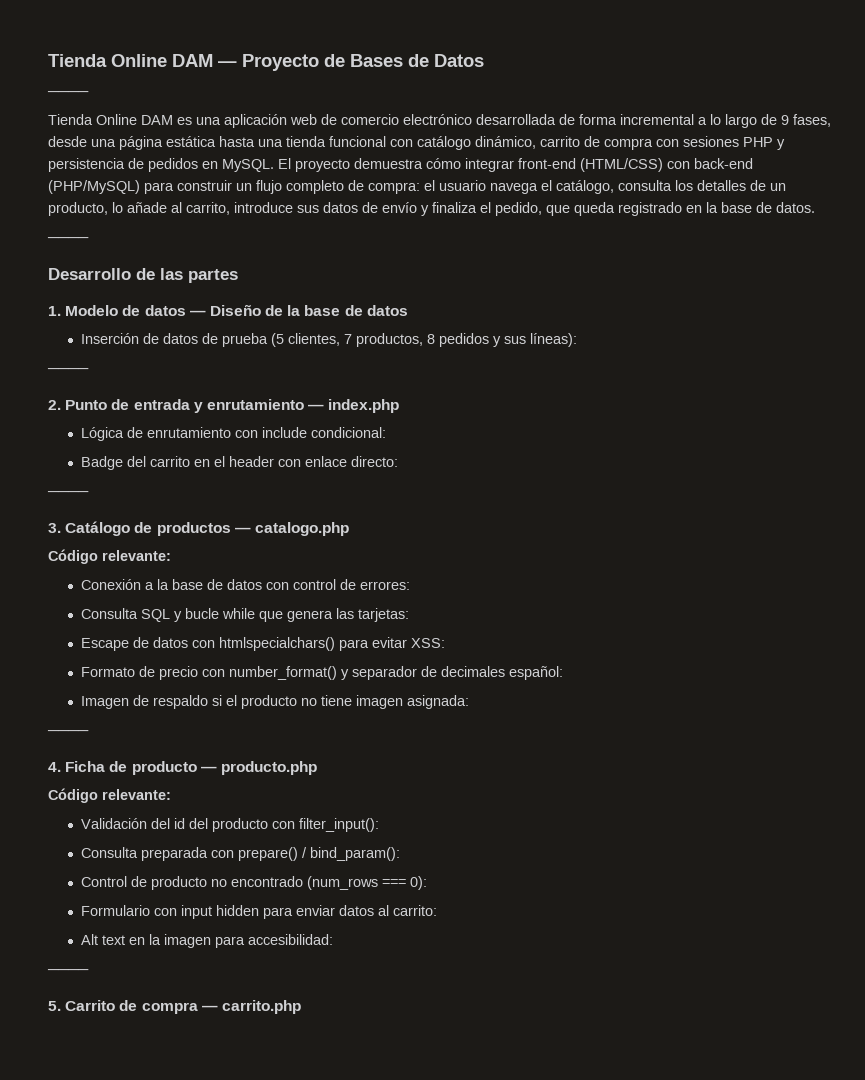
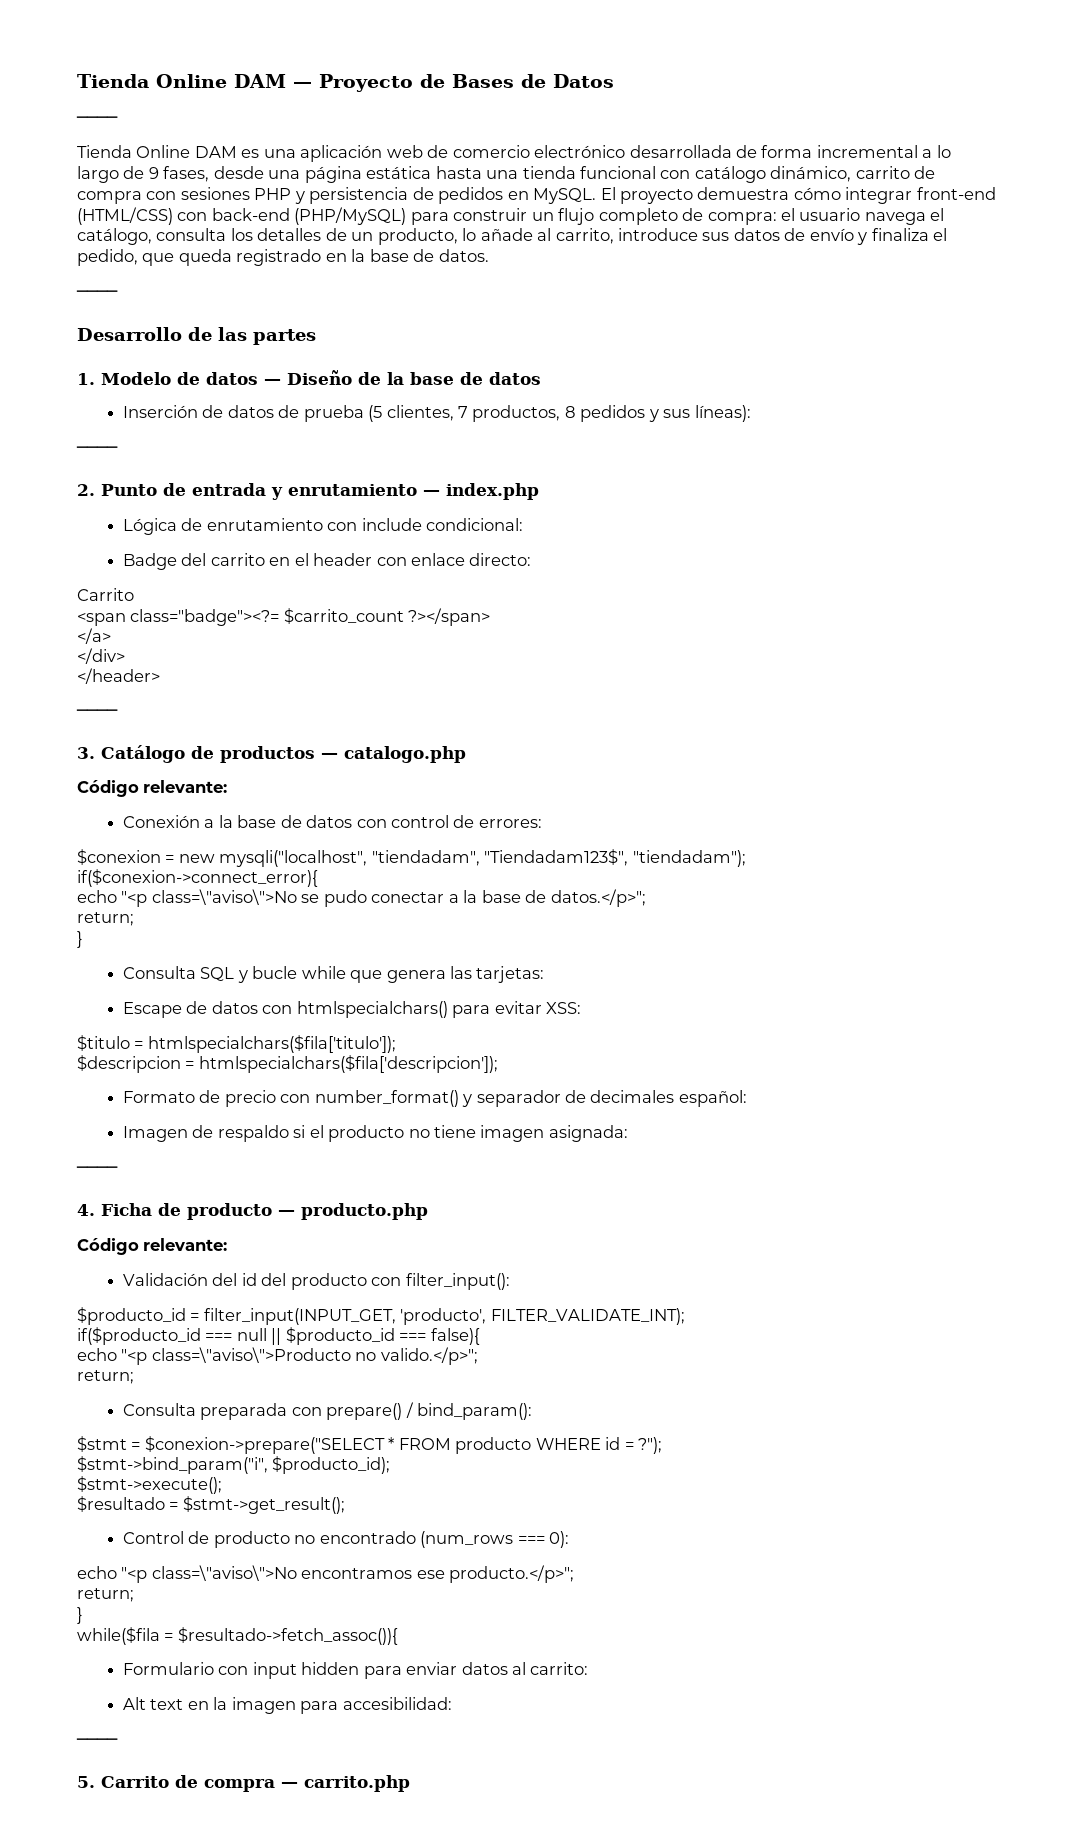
(399, 461) none -> [77,588,134,601] [77,608,491,626] [77,628,111,644] [77,648,125,664] [77,668,160,684] // Carrito // <span class="badge"><?= $carrito_count ?></span> // </a> // </div> // </header>
(411, 585) none -> [77,849,746,867] [77,869,318,887] [77,889,646,907] [77,912,134,926] [77,931,83,948] // $conexion = new mysqli("localhost", "tiendadam", "Tiendadam123$", "tiendadam"); // if($conexion->connect_error){ // echo "<p class=\"aviso\">No se pudo conectar a la base de datos.</p>"; // return; // }
(446, 643) none -> [77,1035,396,1053] [77,1055,498,1073] // $titulo = htmlspecialchars($fila['titulo']); // $descripcion = htmlspecialchars($fila['descripcion']);
(380, 825) none -> [77,1307,685,1325] [77,1327,480,1345] [77,1347,478,1365] [77,1370,134,1384] // $producto_id = filter_input(INPUT_GET, 'producto', FILTER_VALIDATE_INT); // if($producto_id === null || $producto_id === false){ // echo "<p class=\"aviso\">Producto no valido.</p>"; // return;
(401, 854) none -> [77,1436,663,1454] [77,1456,391,1474] [77,1476,222,1494] [77,1496,345,1514] // $stmt = $conexion->prepare("SELECT * FROM producto WHERE id = ?"); // $stmt->bind_param("i", $producto_id); // $stmt->execute(); // $resultado = $stmt->get_result();
(428, 883) none -> [77,1565,575,1583] [77,1588,134,1602] [77,1607,83,1624] [77,1627,398,1645] // echo "<p class=\"aviso\">No encontramos ese producto.</p>"; // return; // } // while($fila = $resultado->fetch_assoc()){

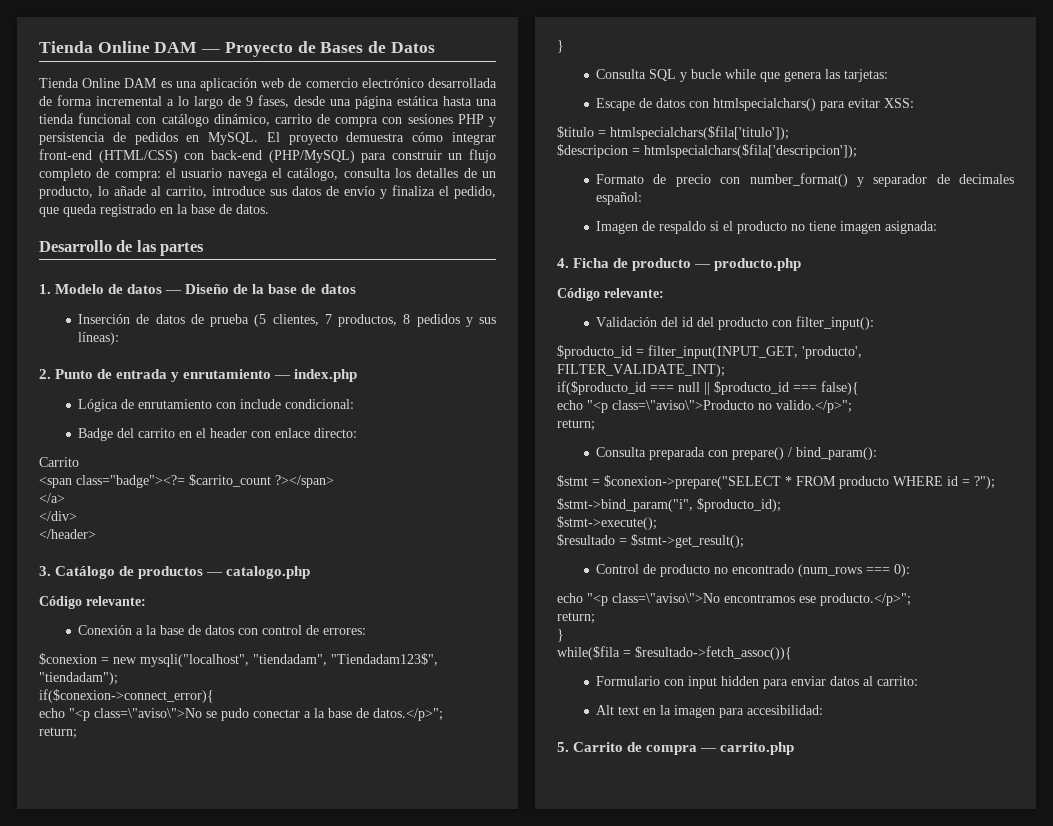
[76,116,118,123] // ──── -> (435, 47) none
[76,290,118,297] // ──── -> (269, 209) none
[76,446,118,453] // ──── -> (120, 338) none
[76,709,118,716] // ──── -> (96, 534) none
[76,1166,118,1173] // ──── -> (938, 227) none
[76,1738,118,1745] // ──── -> (824, 710) none

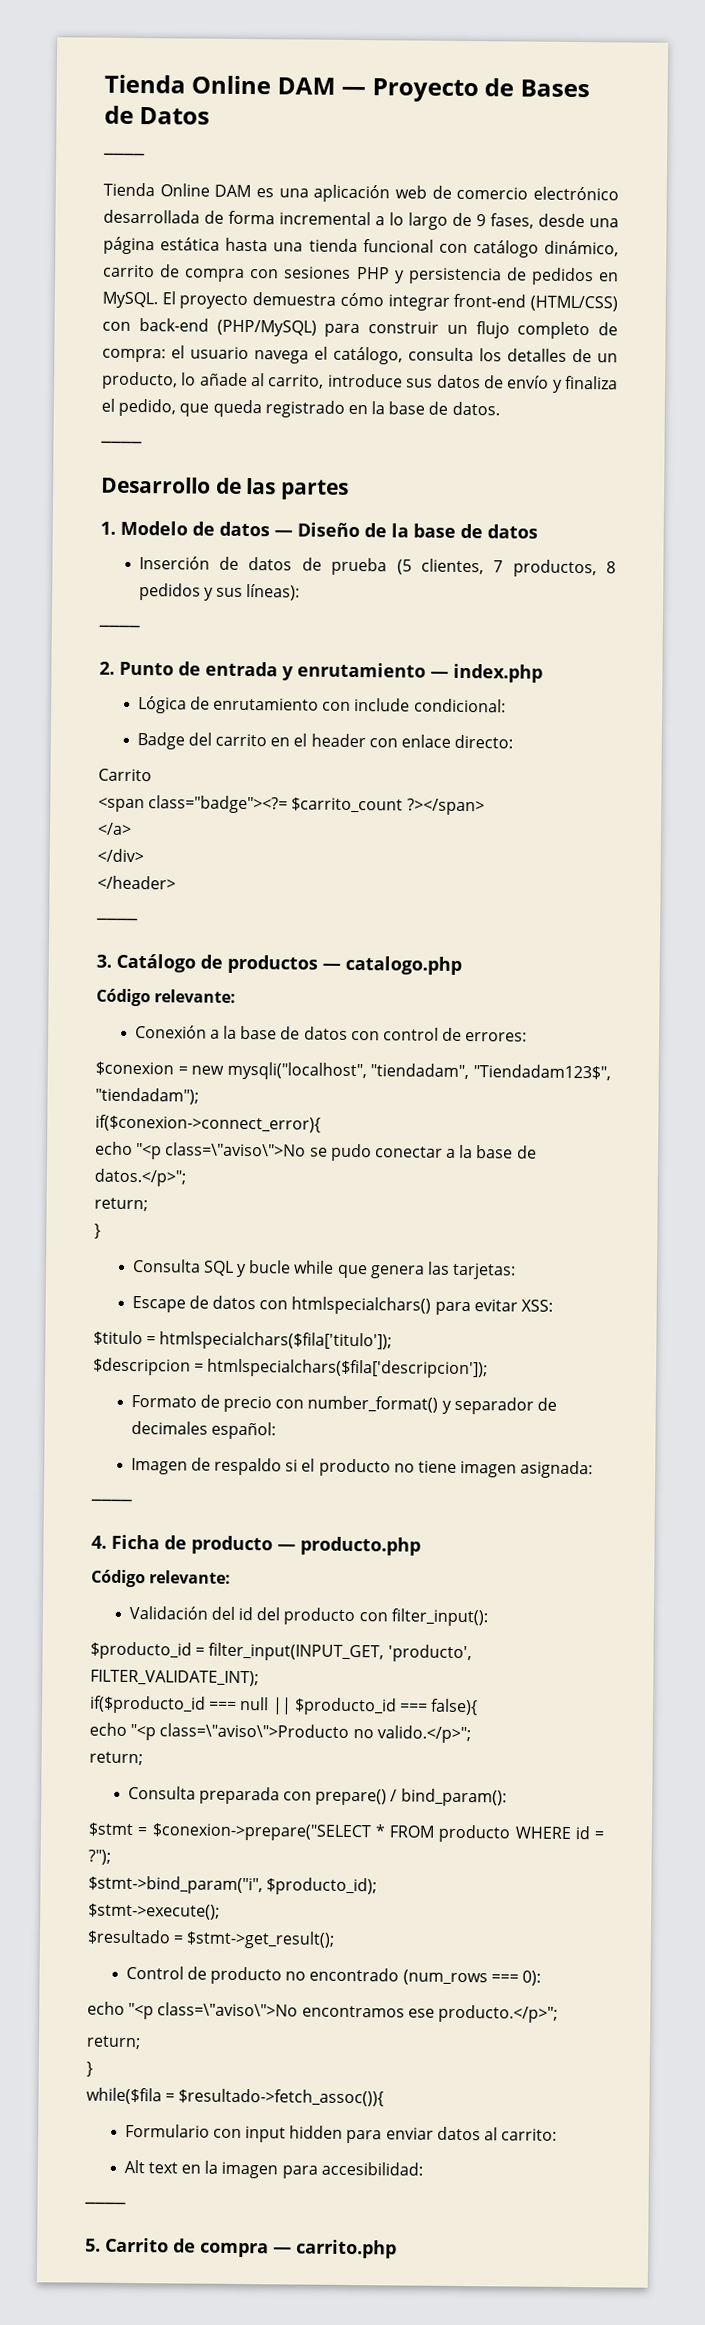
(435, 47) none -> [103,152,145,161] // ────
(269, 209) none -> [100,440,142,449] // ────
(120, 338) none -> [98,624,140,633] // ────
(96, 534) none -> [96,917,138,926] // ────
(938, 227) none -> [90,1498,132,1507] // ────
(824, 710) none -> [84,2201,126,2209] // ────

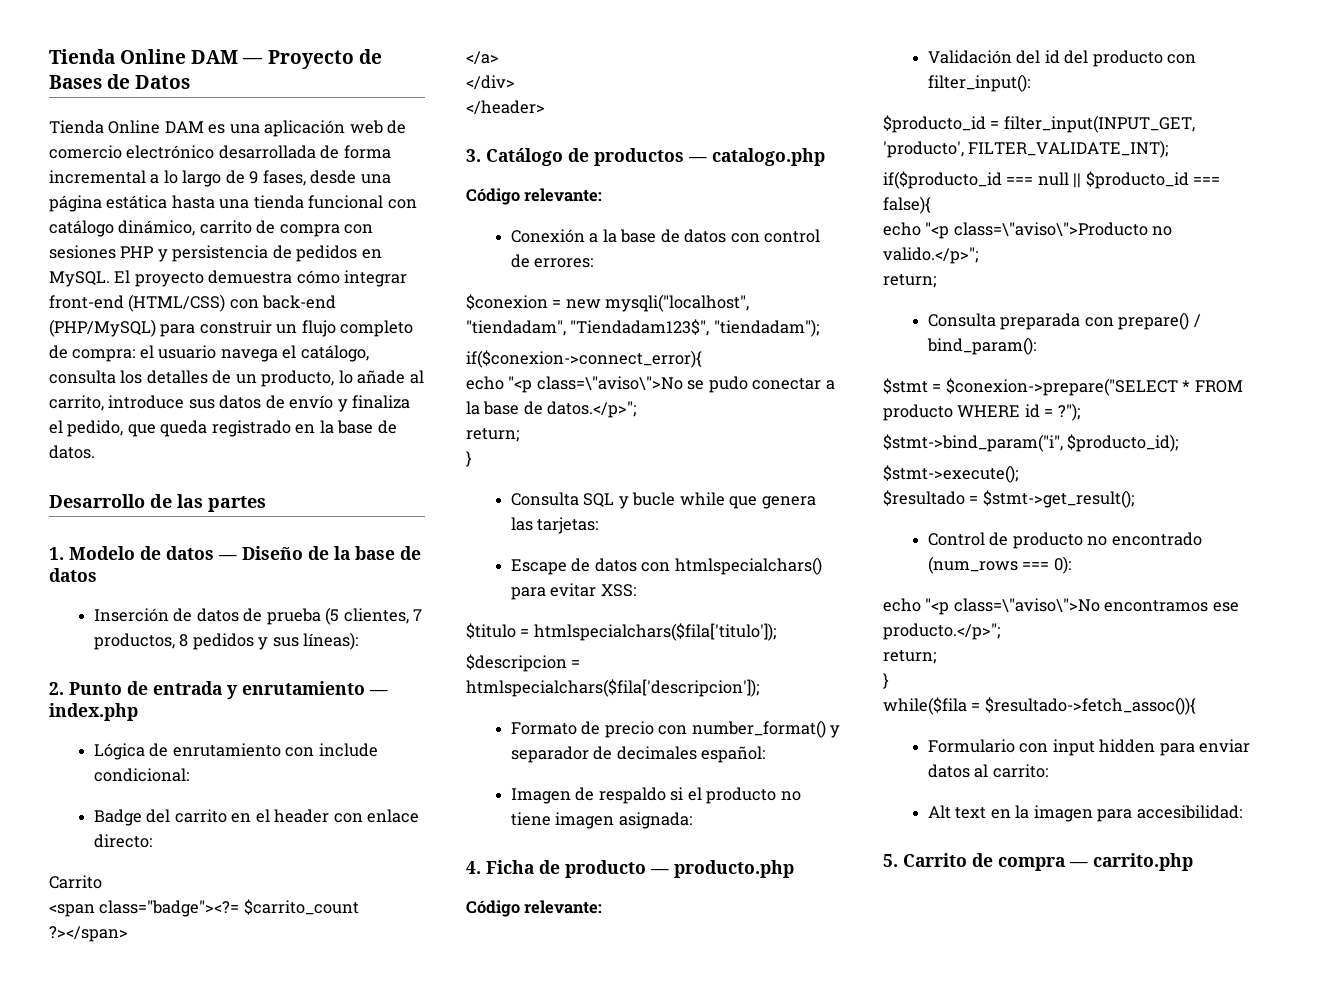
[103,152,145,161] // ──── -> (191, 82) none
[100,440,142,449] // ──── -> (95, 452) none
[98,624,140,633] // ──── -> (359, 641) none
[96,917,138,926] // ──── -> (545, 107) none
[90,1498,132,1507] // ──── -> (692, 820) none
[84,2201,126,2209] // ──── -> (1242, 812) none

